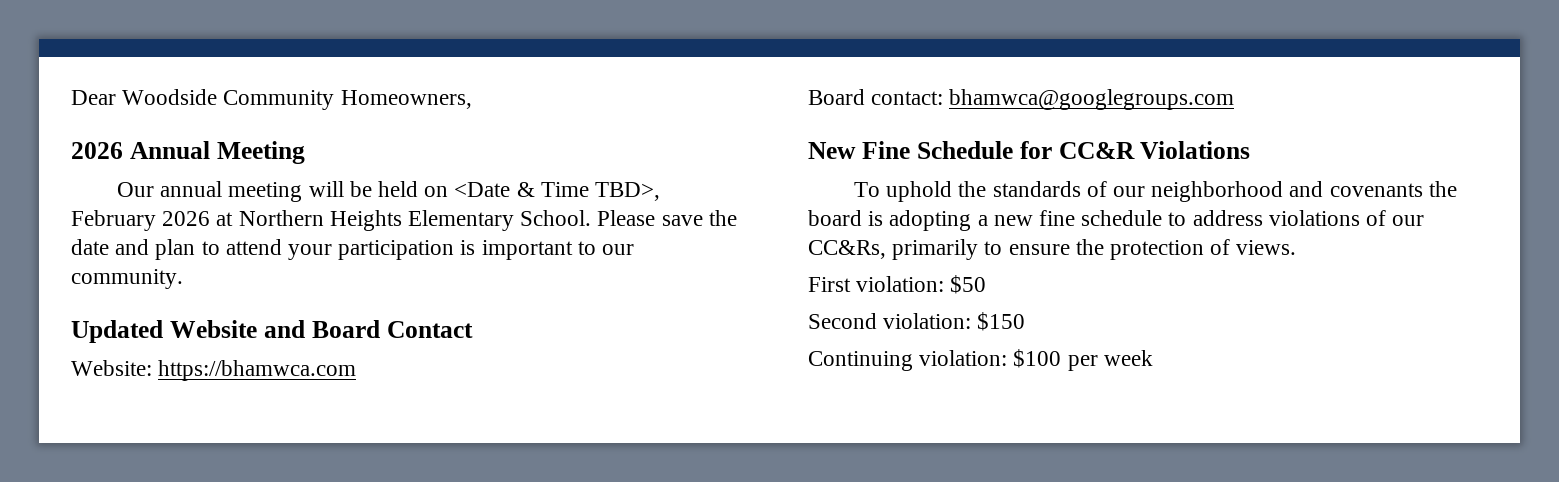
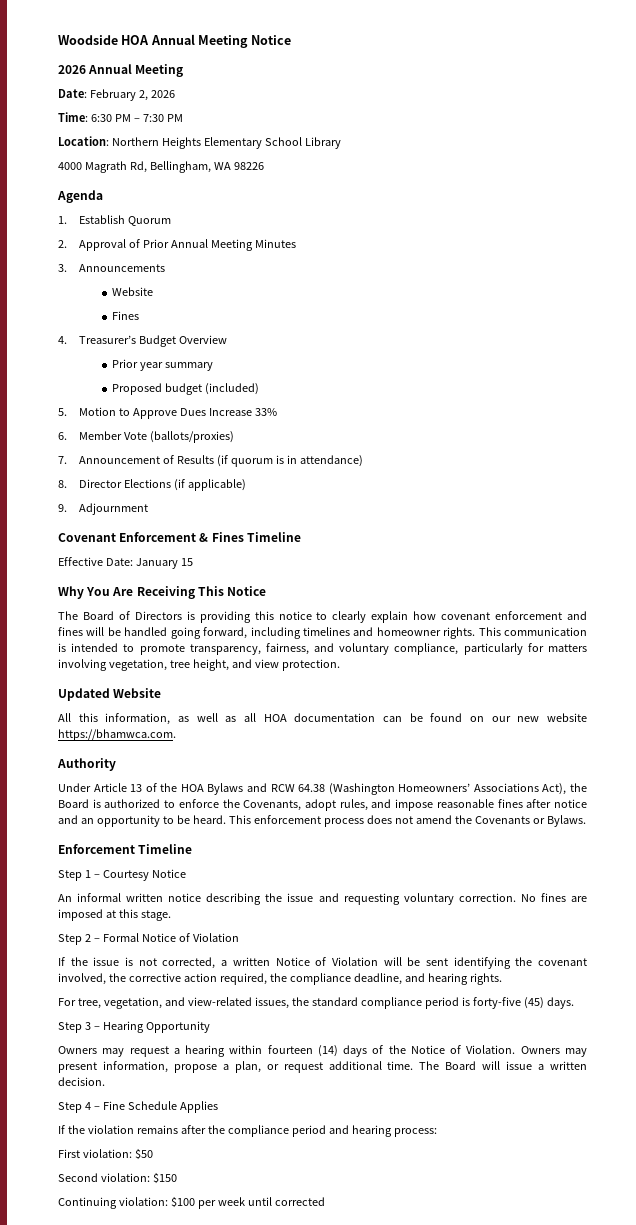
[71,89,472,110] [71,141,305,164] [116,181,661,202] [71,210,737,231] [71,239,635,260] [71,269,183,289] [71,320,473,343] [71,360,357,381] [808,89,1235,110] [808,141,1251,159] [853,181,1457,202] [808,210,1425,231] [808,239,1297,260] Dear Woodside Community Homeowners, // 2026 Annual Meeting // Our annual meeting will be held on <Date & Time TBD>, February 2026 at Northern Heights Elementary School. Please save the date and plan to attend your participation is important to our community. // Updated Website and Board Contact // Website: https://bhamwca.com // Board contact: bhamwca@googlegroups.com // New Fine Schedule for CC&R Violations // To uphold the standards of our neighborhood and covenants the board is adopting a new fine schedule to address violations of our CC&Rs, primarily to ensure the protection of views. -> [58,34,291,48] [58,64,184,77] [58,89,175,101] [58,112,183,122] [58,136,341,149] [58,161,264,173] [57,190,103,203] [58,215,171,226] [58,239,296,251] [58,264,165,272] [112,287,154,296] [112,311,140,320] [58,335,227,347] [112,359,213,371] [112,383,259,395] [58,407,277,419] [58,431,234,443] [58,455,363,467] [58,479,246,491] [58,503,148,515] [58,532,301,542] [58,557,193,569] [58,586,267,599] [58,611,587,623] [58,627,587,639] [58,643,587,655] [58,659,340,671] [58,688,162,701] [58,713,587,725] [58,729,176,741] [57,758,116,771] [58,783,587,795] [58,799,587,811] [58,815,586,827] [58,844,193,854] [58,869,186,881] [58,893,587,905] [58,909,171,921] [58,933,239,945] [58,957,587,969] [58,973,502,985] [58,997,574,1009] [58,1021,210,1033] [58,1045,587,1057] [58,1061,588,1073] [58,1077,105,1086] [58,1101,218,1113] [58,1125,437,1137] Woodside HOA Annual Meeting Notice // 2026 Annual Meeting // Date: February 2, 2026 // Time: 6:30 PM – 7:30 PM // Location: Northern Heights Elementary School Library // 4000 Magrath Rd, Bellingham, WA 98226 // Agenda // 1. Establish Quorum // 2. Approval of Prior Annual Meeting Minutes // 3. Announcements // Website // Fines // 4. Treasurer’s Budget Overview // Prior year summary // Proposed budget (included) // 5. Motion to Approve Dues Increase 33% // 6. Member Vote (ballots/proxies) // 7. Announcement of Results (if quorum is in attendance) // 8. Director Elections (if applicable) // 9. Adjournment // Covenant Enforcement & Fines Timeline // Effective Date: January 15 // Why You Are Receiving This Notice // The Board of Directors is providing this notice to clearly explain how covenant enforcement and fines will be handled going forward, including timelines and homeowner rights. This communication is intended to promote transparency, fairness, and voluntary compliance, particularly for matters involving vegetation, tree height, and view protection. // Updated Website // All this information, as well as all HOA documentation can be found on our new website https://bhamwca.com. // Authority // Under Article 13 of the HOA Bylaws and RCW 64.38 (Washington Homeowners’ Associations Act), the Board is authorized to enforce the Covenants, adopt rules, and impose reasonable fines after notice and an opportunity to be heard. This enforcement process does not amend the Covenants or Bylaws. // Enforcement Timeline // Step 1 – Courtesy Notice // An informal written notice describing the issue and requesting voluntary correction. No fines are imposed at this stage. // Step 2 – Formal Notice of Violation // If the issue is not corrected, a written Notice of Violation will be sent identifying the covenant involved, the corrective action required, the compliance deadline, and hearing rights. // For tree, vegetation, and view-related issues, the standard compliance period is forty-five (45) days. // Step 3 – Hearing Opportunity // Owners may request a hearing within fourteen (14) days of the Notice of Violation. Owners may present information, propose a plan, or request additional time. The Board will issue a written decision. // Step 4 – Fine Schedule Applies // If the violation remains after the compliance period and hearing process:
(1153, 358) none -> [247,1197,325,1206] until corrected

